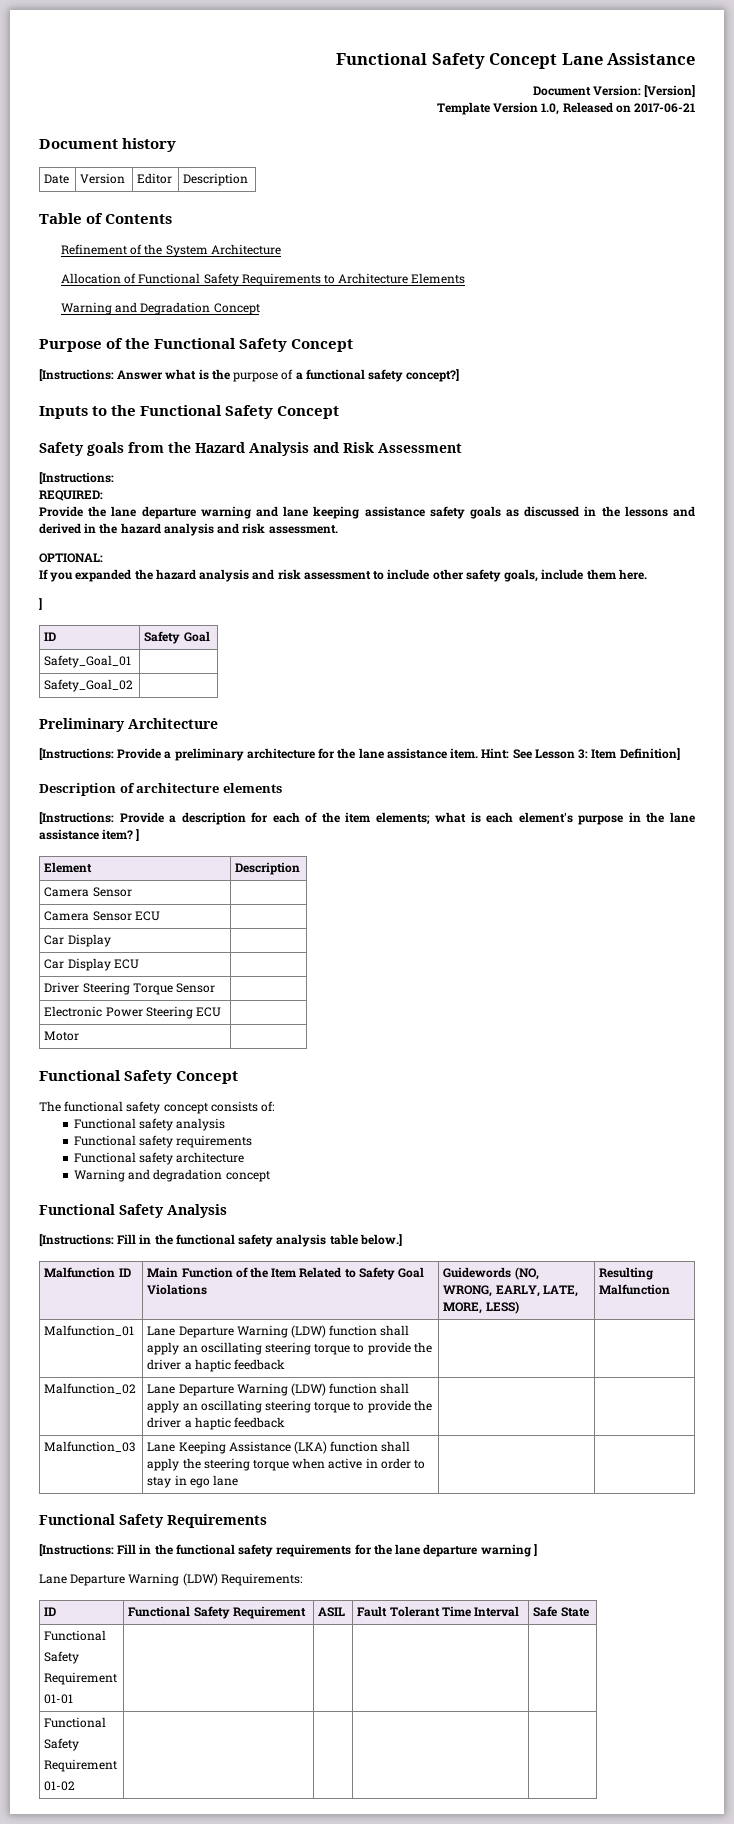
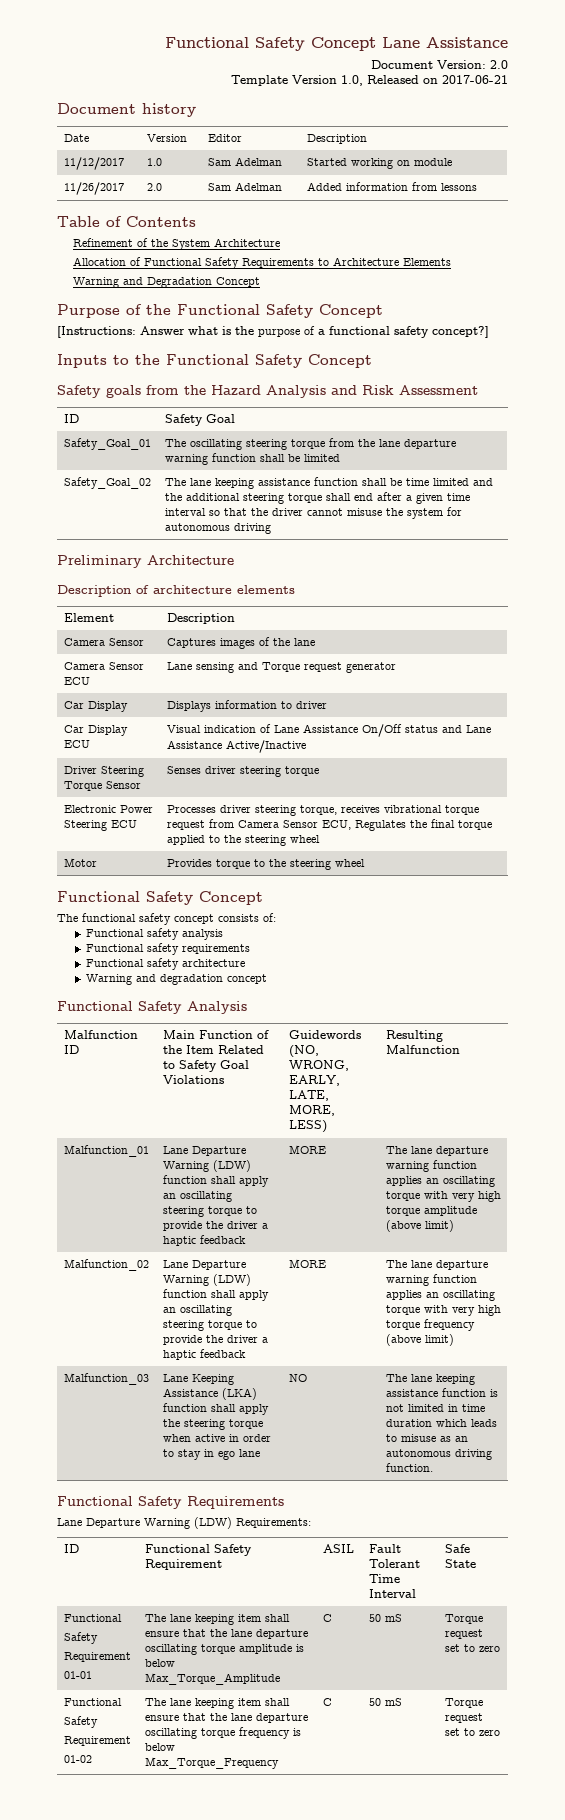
[644,85,695,97] [Version] -> [490,60,508,69] 2.0
(249, 179) none -> [63,157,124,170] [146,158,162,166] [207,157,282,166] [306,158,452,169] [63,182,124,195] [146,183,162,191] [207,182,282,191] [306,182,477,191] // 11/12/2017 | 1.0 | Sam Adelman | Started working on module // 11/26/2017 | 2.0 | Sam Adelman | Added information from lessons
[39,472,114,484] [39,490,103,501] [39,506,695,519] [39,523,338,536] [39,553,103,563] [39,569,647,582] [39,598,42,610] [44,632,57,641] [144,631,210,644] [44,655,132,668] [44,679,134,692] [39,718,218,732] [39,748,680,761] [39,783,282,796] [39,812,695,825] [39,829,140,841] [44,862,93,873] [235,862,301,875] [44,887,132,897] [44,911,160,921] [44,934,111,947] [44,958,139,971] // [Instructions: // REQUIRED: // Provide the lane departure warning and lane keeping assistance safety goals as discussed in the lessons and derived in the hazard analysis and risk assessment. // OPTIONAL: // If you expanded the hazard analysis and risk assessment to include other safety goals, include them here. // ] // ID | Safety Goal // Safety_Goal_01 | // Safety_Goal_02 | // Preliminary Architecture // [Instructions: Provide a preliminary architecture for the lane assistance item. Hint: See Lesson 3: Item Definition] // Description of architecture elements // [Instructions: Provide a description for each of the item elements; what is each element's purpose in the lane assistance item? ] // Element | Description // Camera Sensor | // Camera Sensor ECU | // Car Display | // Car Display ECU | -> [63,414,79,423] [164,414,235,426] [63,438,151,450] [164,438,456,450] [164,453,340,465] [63,477,151,489] [164,477,493,489] [164,492,470,504] [164,507,462,519] [164,523,271,534] [57,555,234,568] [57,585,295,597] [63,613,114,622] [166,613,235,624] [63,638,144,646] [166,637,315,649] [63,662,144,670] [63,677,90,685] [166,662,396,673] [63,701,128,712] [166,700,327,712] [63,725,128,736] [63,740,90,748] [166,724,491,737] [166,740,306,753] // ID | Safety Goal // Safety_Goal_01 | The oscillating steering torque from the lane departure warning function shall be limited // Safety_Goal_02 | The lane keeping assistance function shall be time limited and the additional steering torque shall end after a given time interval so that the driver cannot misuse the system for autonomous driving // Preliminary Architecture // Description of architecture elements // Element | Description // Camera Sensor | Captures images of the lane // Camera Sensor ECU | Lane sensing and Torque request generator // Car Display | Displays information to driver // Car Display ECU | Visual indication of Lane Assistance On/Off status and Lane Assistance Active/Inactive
(216, 988) none -> [166,766,319,777] Senses driver steering torque
[44,1031,80,1041] // Motor | -> [166,805,479,816] [166,819,492,831] [166,835,320,846] [63,858,97,867] [166,859,365,870] Processes driver steering torque, receives vibrational torque request from Camera Sensor ECU, Regulates the final torque applied to the steering wheel // Motor | Provides torque to the steering wheel
[39,1234,402,1247] // [Instructions: Fill in the functional safety analysis table below.] -> (247, 1007) none
(286, 1364) | -> [288,1145,326,1154] [385,1146,488,1156] [385,1160,477,1172] [385,1176,495,1187] [385,1191,501,1202] [385,1206,477,1216] [385,1220,454,1232] MORE | The lane departure warning function applies an oscillating torque with very high torque amplitude (above limit)
(286, 1422) | -> [288,1259,326,1268] [385,1260,488,1270] [385,1274,477,1286] [385,1290,495,1301] [385,1305,501,1316] [385,1319,475,1331] [385,1334,454,1346] MORE | The lane departure warning function applies an oscillating torque with very high torque frequency (above limit)
[39,1514,267,1528] [39,1544,537,1557] | // Functional Safety Requirements // [Instructions: Fill in the functional safety requirements for the lane departure warning ] -> [288,1374,307,1382] [385,1374,475,1385] [385,1388,498,1397] [385,1404,485,1412] [385,1419,497,1427] [385,1434,468,1442] [385,1449,492,1460] [385,1463,433,1472] [57,1496,284,1509] NO | The lane keeping assistance function is not limited in time duration which leads to misuse as an autonomous driving function. // Functional Safety Requirements
[44,1717,107,1728] [44,1738,80,1751] [44,1759,118,1772] [44,1781,76,1791] | | | // Functional // Safety // Requirement // 01-02 | | | | -> [144,1614,290,1625] [144,1629,308,1639] [144,1644,304,1655] [144,1659,175,1667] [144,1673,280,1685] [322,1614,332,1622] [368,1614,402,1622] [444,1614,483,1624] [444,1629,483,1639] [444,1644,500,1652] [63,1698,122,1706] [63,1716,98,1728] [63,1736,131,1746] [63,1755,92,1763] [144,1698,290,1709] [144,1713,308,1723] [144,1727,301,1739] [144,1743,175,1751] [144,1757,279,1769] [322,1698,332,1706] [368,1698,402,1706] [444,1698,483,1708] [444,1713,483,1723] [444,1728,500,1736] The lane keeping item shall ensure that the lane departure oscillating torque amplitude is below Max_Torque_Amplitude | C | 50 mS | Torque request set to zero // Functional // Safety // Requirement // 01-02 | The lane keeping item shall ensure that the lane departure oscillating torque frequency is below Max_Torque_Frequency | C | 50 mS | Torque request set to zero

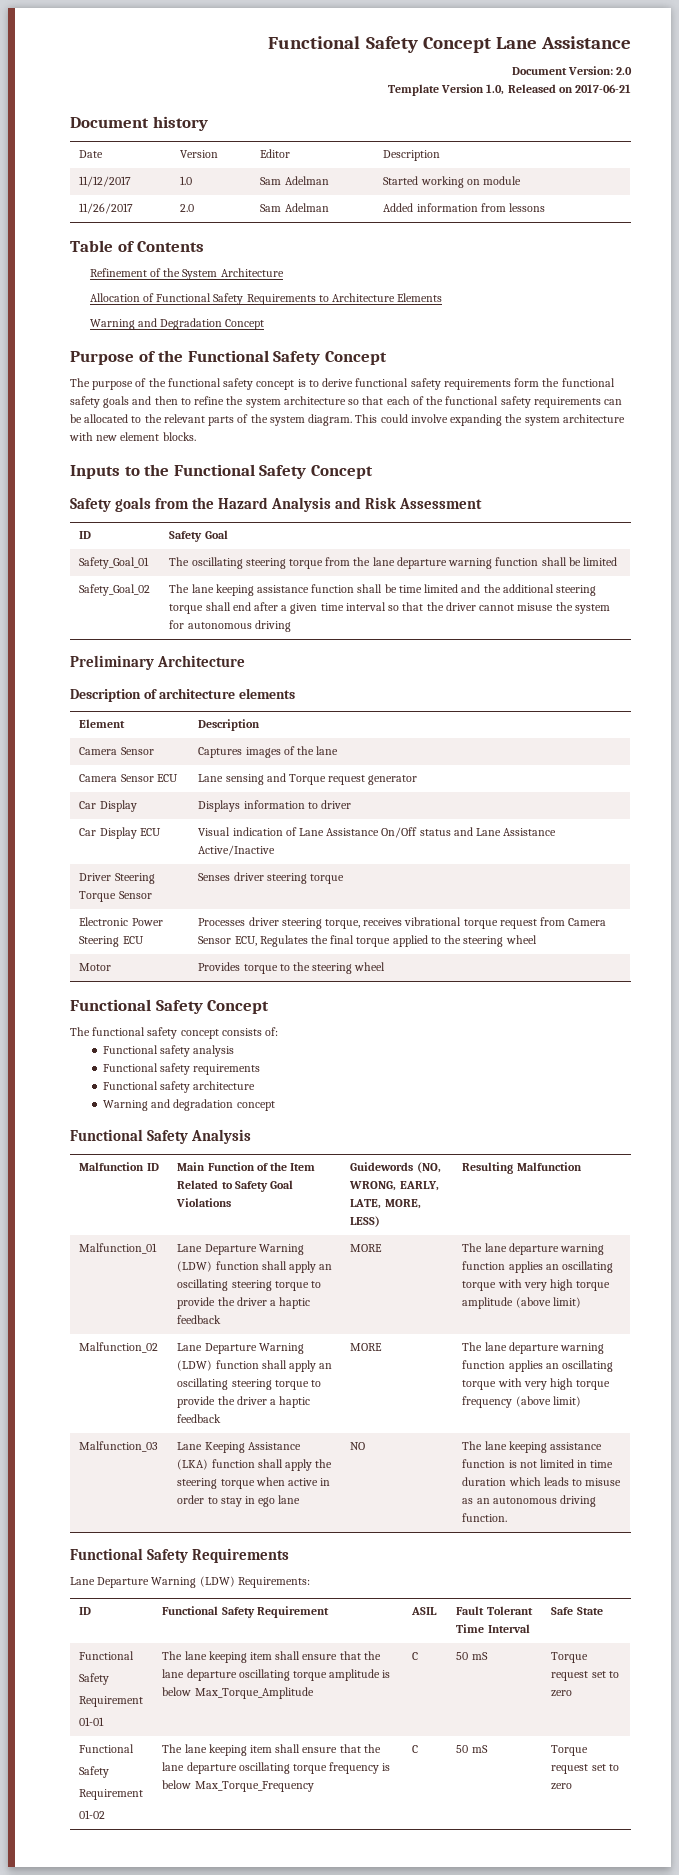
[57,326,254,338] [Instructions: Answer what is the -> [70,378,90,387] The
[318,326,489,338] a functional safety concept?] -> [148,378,615,390] [70,396,623,408] [70,414,625,426] [69,432,196,441] the functional safety concept is to derive functional safety requirements form the functional safety goals and then to refine the system architecture so that each of the functional safety requirements can be allocated to the relevant parts of the system diagram. This could involve expanding the system architecture with new element blocks.

